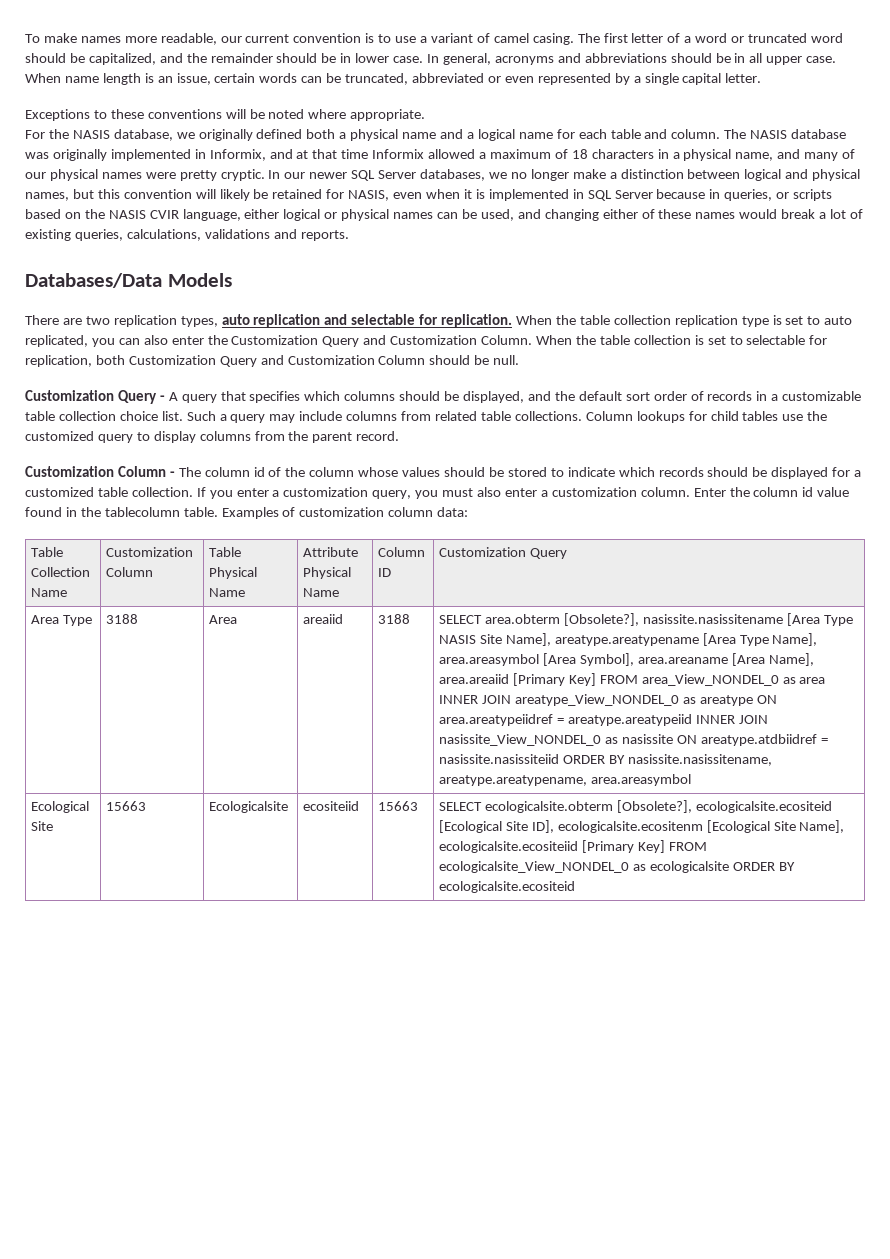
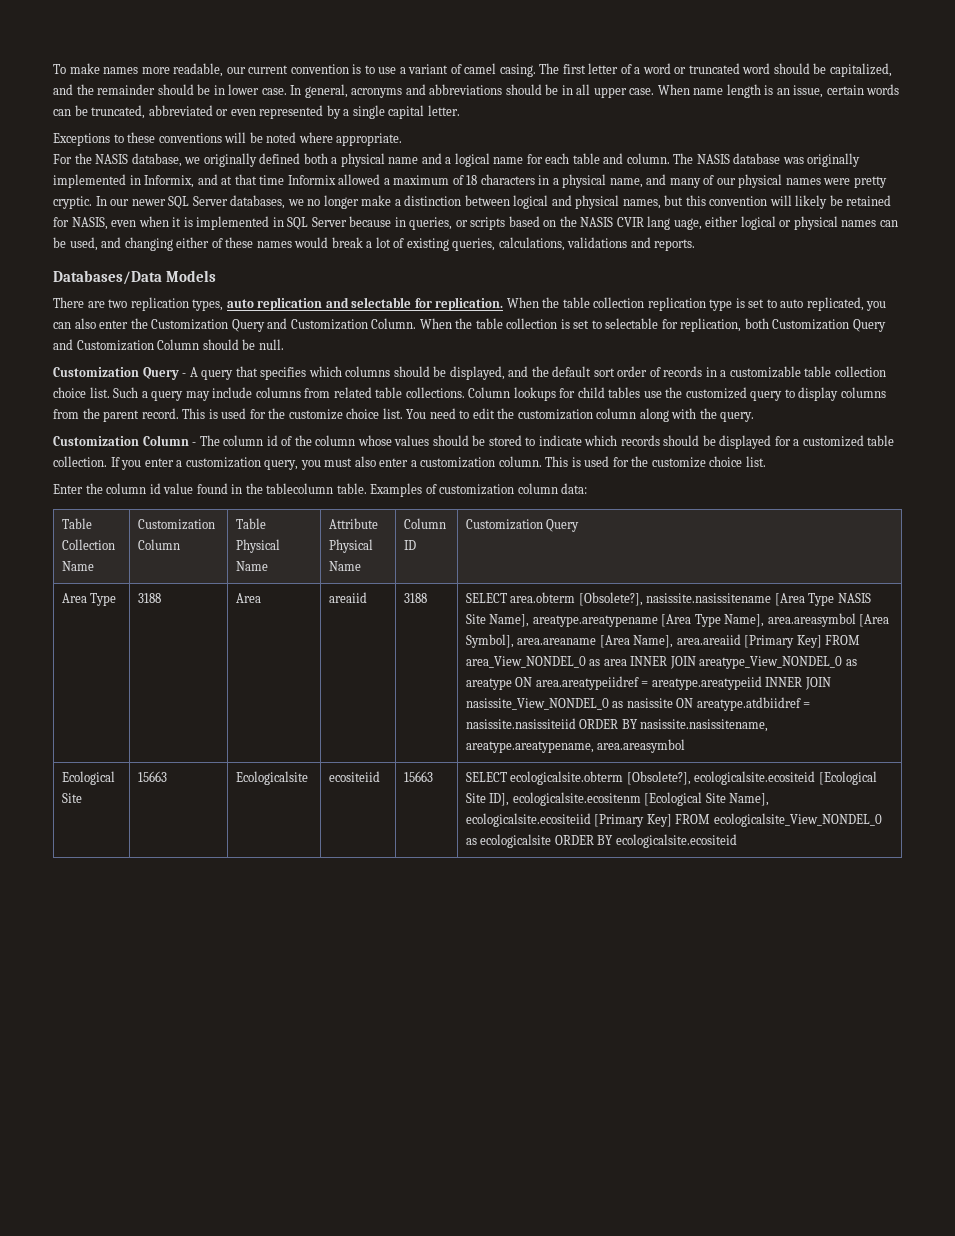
[182,209,241,221] language, -> [647,216,702,230] lang uage,
(400, 436) none -> [182,408,755,422] This is used for the customize choice list. You need to edit the customization column along with the query.
(690, 492) none -> [545,456,766,468] This is used for the customize choice list. //

